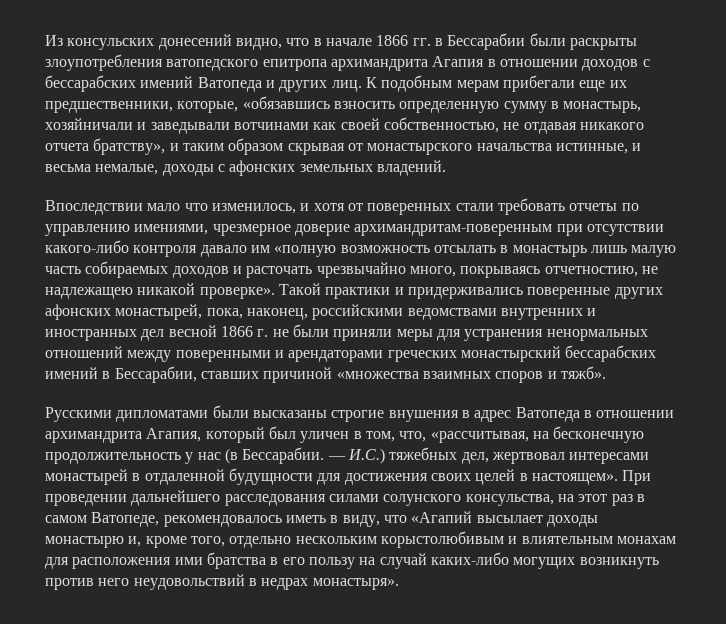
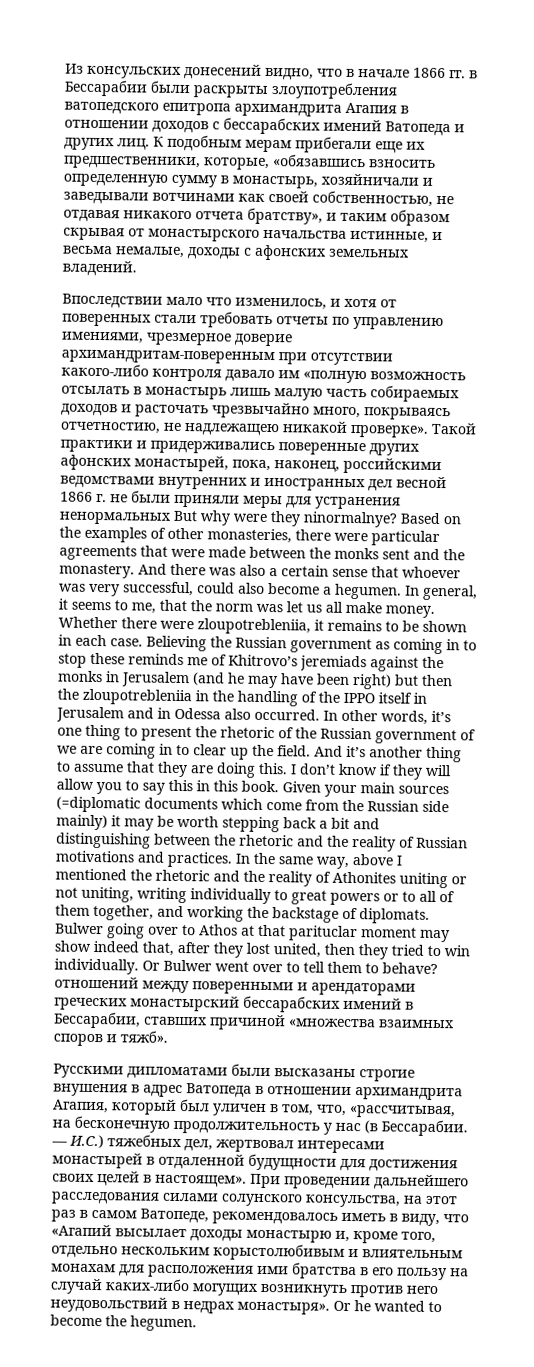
(648, 335) none -> [173,510,461,528] [59,526,440,547] [59,545,465,561] [59,563,461,579] [59,581,478,601] [58,598,435,618] [58,616,467,635] [58,634,477,655] [58,652,444,672] [58,670,453,690] [57,688,427,707] [56,706,451,725] [57,724,476,745] [57,743,462,763] [56,761,452,780] [56,778,449,798] [56,796,449,813] [56,814,380,833] [56,832,468,852] [55,850,402,869] [55,868,467,889] [55,886,455,906] [55,904,430,924] [55,922,450,943] [54,940,470,960] [54,958,438,975] But why were they ninormalnye? Based on the examples of other monasteries, there were particular agreements that were made between the monks sent and the monastery. And there was also a certain sense that whoever was very successful, could also become a hegumen. In general, it seems to me, that the norm was let us all make money. Whether there were zloupotrebleniia, it remains to be shown in each case. Believing the Russian government as coming in to stop these reminds me of Khitrovo’s jeremiads against the monks in Jerusalem (and he may have been right) but then the zloupotrebleniia in the handling of the IPPO itself in Jerusalem and in Odessa also occurred. In other words, it’s one thing to present the rhetoric of the Russian government of we are coming in to clear up the field. And it’s another thing to assume that they are doing this. I don’t know if they will allow you to say this in this book. Given your main sources (=diplomatic documents which come from the Russian side mainly) it may be worth stepping back a bit and distinguishing between the rhetoric and the reality of Russian motivations and practices. In the same way, above I mentioned the rhetoric and the reality of Athonites uniting or not uniting, writing individually to great powers or to all of them together, and working the backstage of diplomats. Bulwer going over to Athos at that parituclar moment may show indeed that, after they lost united, then they tried to win individually. Or Bulwer went over to tell them to behave?
(399, 584) none -> [333,1300,442,1313] [50,1314,197,1332] Or he wanted to become the hegumen.

